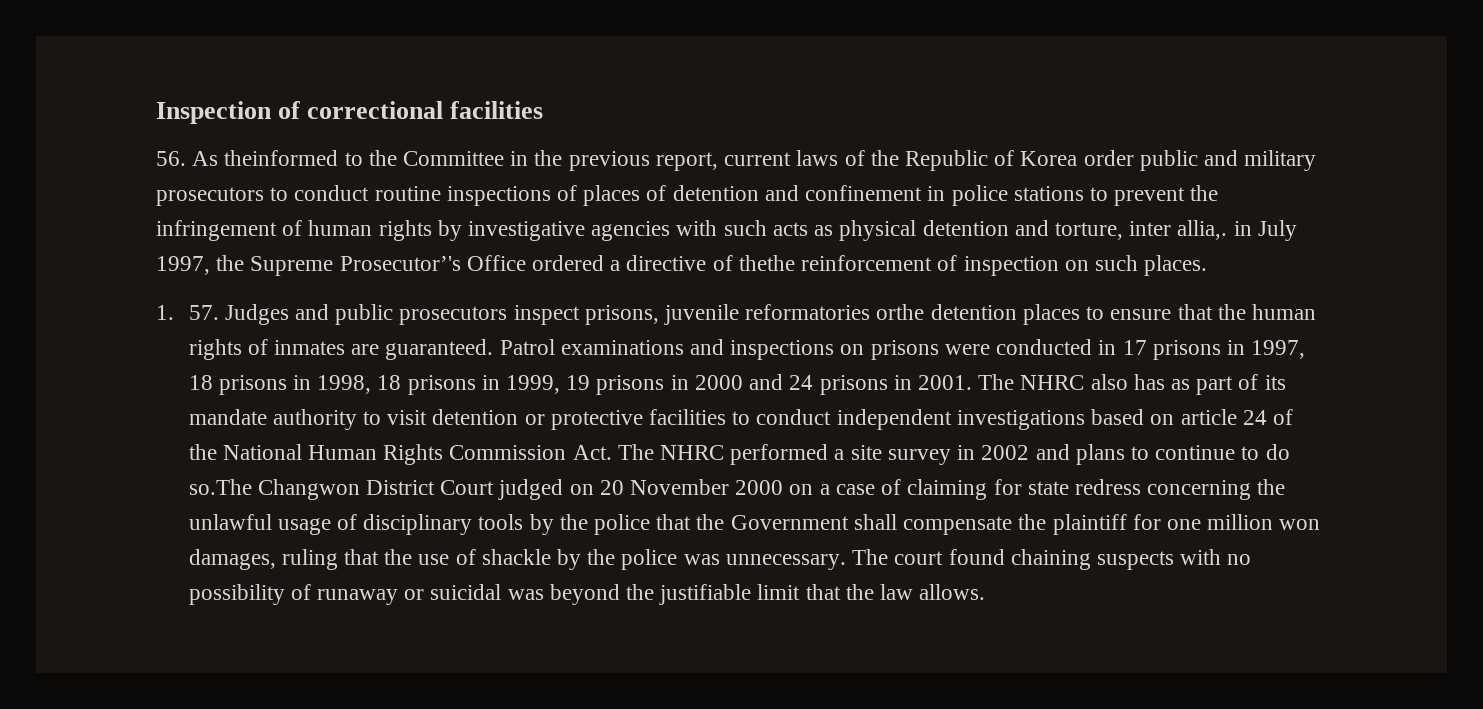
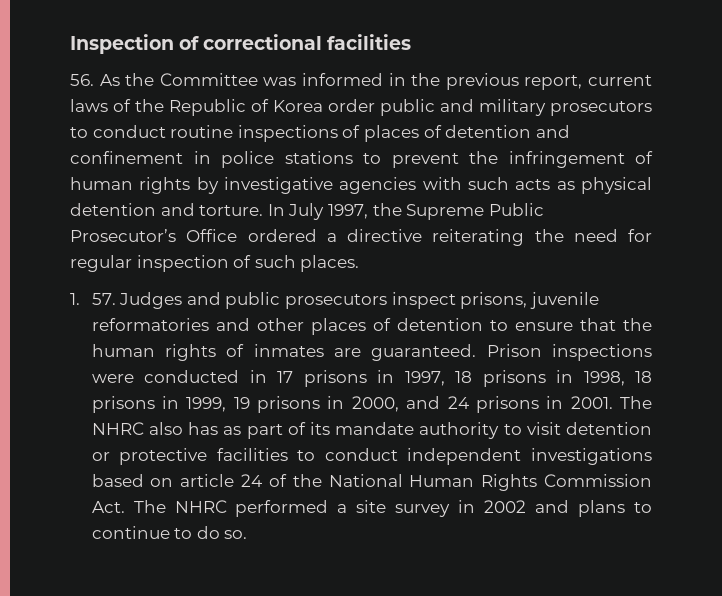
[224,150,505,166] theinformed to the Committee -> [125,73,383,86] the Committee was informed
[1054,220,1252,240] torture, inter allia,. in -> [199,204,285,216] torture. In
[339,256,461,271] Prosecutor’'s -> [488,203,544,216] [70,229,176,242] Public Prosecutor’s
[712,255,1089,276] of thethe reinforcement of inspection on -> [432,229,652,246] [70,255,252,272] reiterating the need for regular inspection of
[876,304,1080,325] orthe detention places -> [215,318,483,335] and other places of detention
[499,339,939,360] Patrol examinations and inspections on prisons -> [486,344,653,361] Prison inspections
[694,375,743,390] 2000 -> [351,396,399,412] 2000,
[188,479,1286,500] [188,514,1321,535] [188,549,1252,570] [188,584,986,605] so.The Changwon District Court judged on 20 November 2000 on a case of claiming for state redress concerning the unlawful usage of disciplinary tools by the police that the Government shall compensate the plaintiff for one million won damages, ruling that the use of shackle by the police was unnecessary. The court found chaining suspects with no possibility of runaway or suicidal was beyond the justifiable limit that the law allows. -> [224,530,248,539] so.

